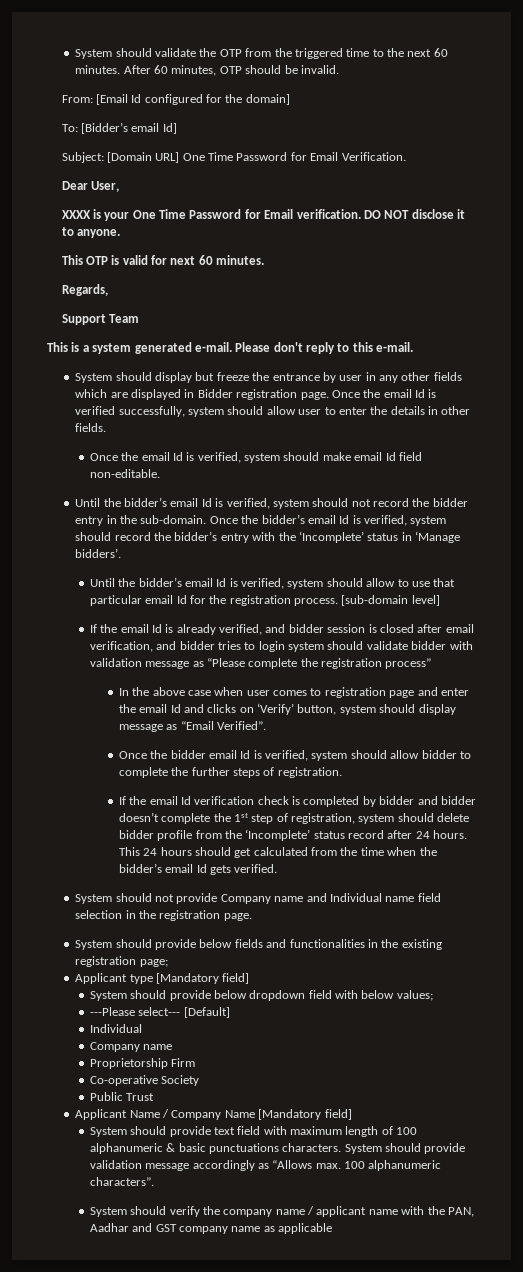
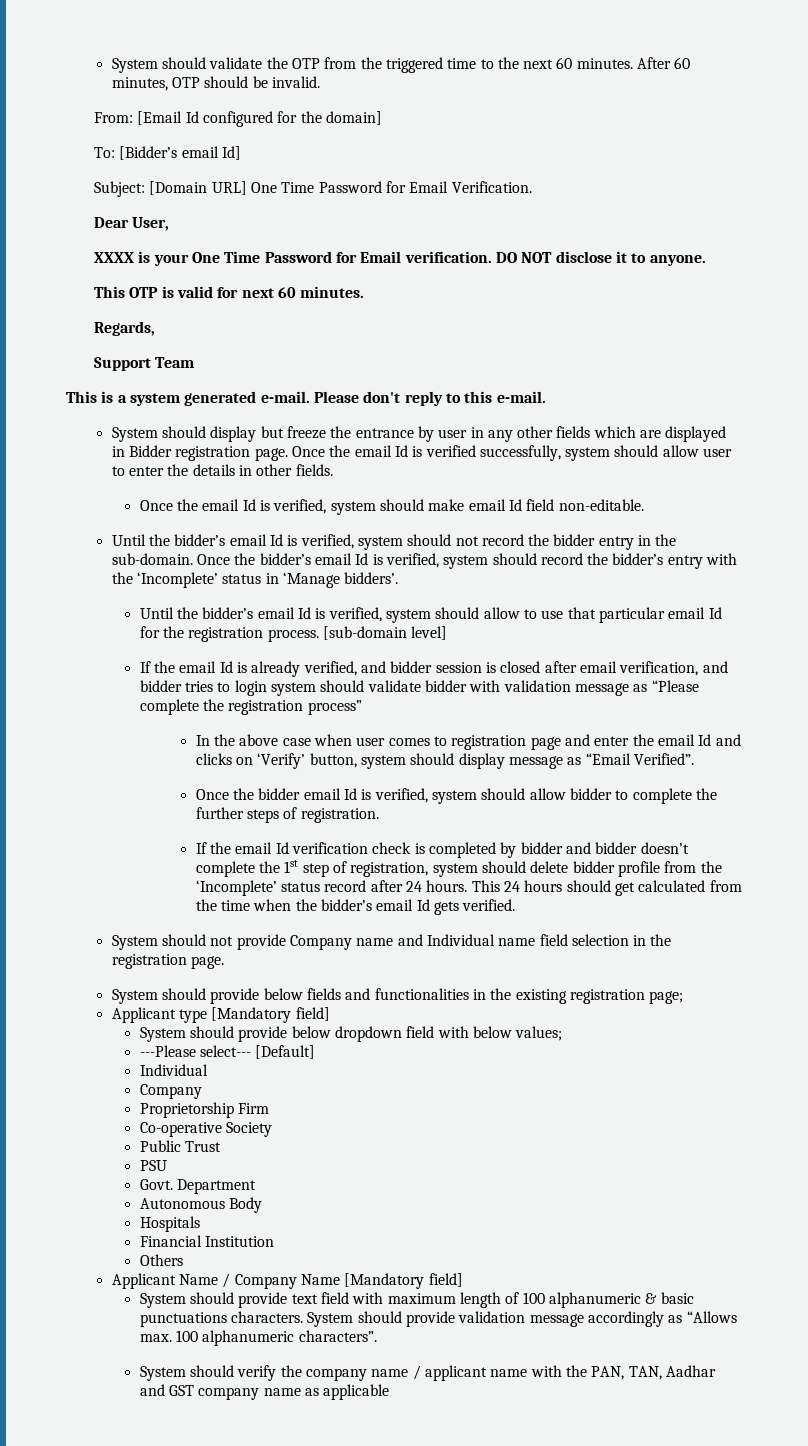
[143,1044,173,1050] name -> (202, 1091) none
(155, 1097) none -> [139,1160,167,1171] [139,1179,257,1194] [139,1197,263,1213] [139,1216,200,1232] [139,1235,275,1247] [139,1254,183,1266] // PSU // Govt. Department // Autonomous Body // Hospitals // Financial Institution // Others
(474, 1212) none -> [628,1366,662,1380] TAN,

